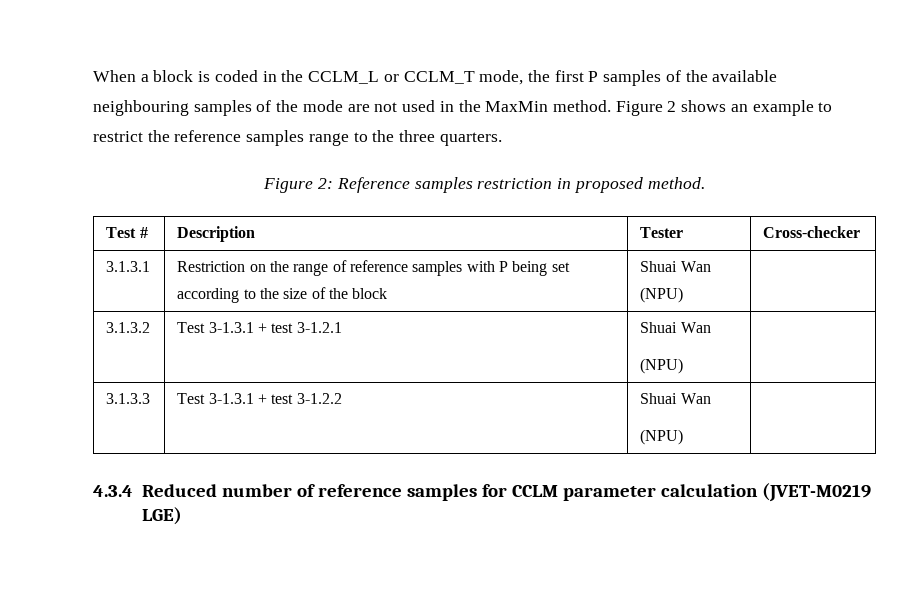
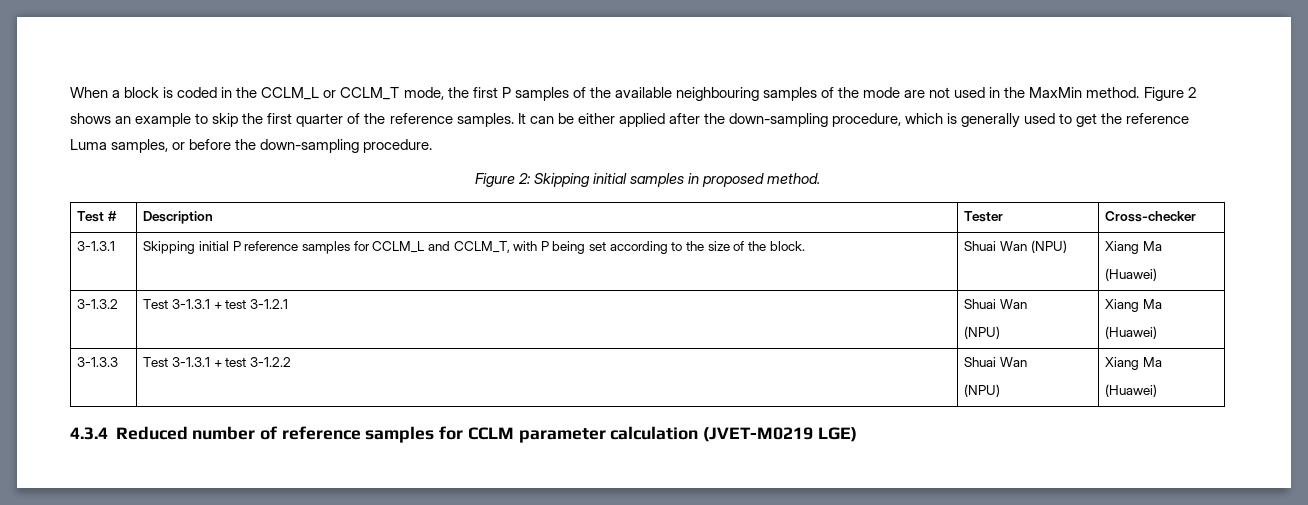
[93,130,502,146] restrict the reference samples range to the three quarters. -> [212,113,1190,128] [70,139,433,153] skip the first quarter of the reference samples. It can be either applied after the down-sampling procedure, which is generally used to get the reference Luma samples, or before the down-sampling procedure.
[336,177,553,193] Reference samples restriction -> [533,173,685,187] Skipping initial samples
[106,261,151,272] [177,260,463,276] 3.1.3.1 | Restriction on the range of reference samples -> [77,241,116,251] [143,241,510,254] 3-1.3.1 | Skipping initial P reference samples for CCLM_L and CCLM_T,
[352,288,388,299] block -> [769,241,805,251] block.
[106,322,151,333] // 3.1.3.2 -> [1105,241,1162,254] [1105,268,1158,281] [77,299,119,309] Xiang Ma // (Huawei) // 3-1.3.2
[106,393,151,404] // 3.1.3.3 -> [1105,299,1162,312] [1105,326,1158,339] [77,357,119,367] Xiang Ma // (Huawei) // 3-1.3.3
(684, 437) none -> [1105,357,1162,370] [1105,384,1158,397] Xiang Ma // (Huawei)

